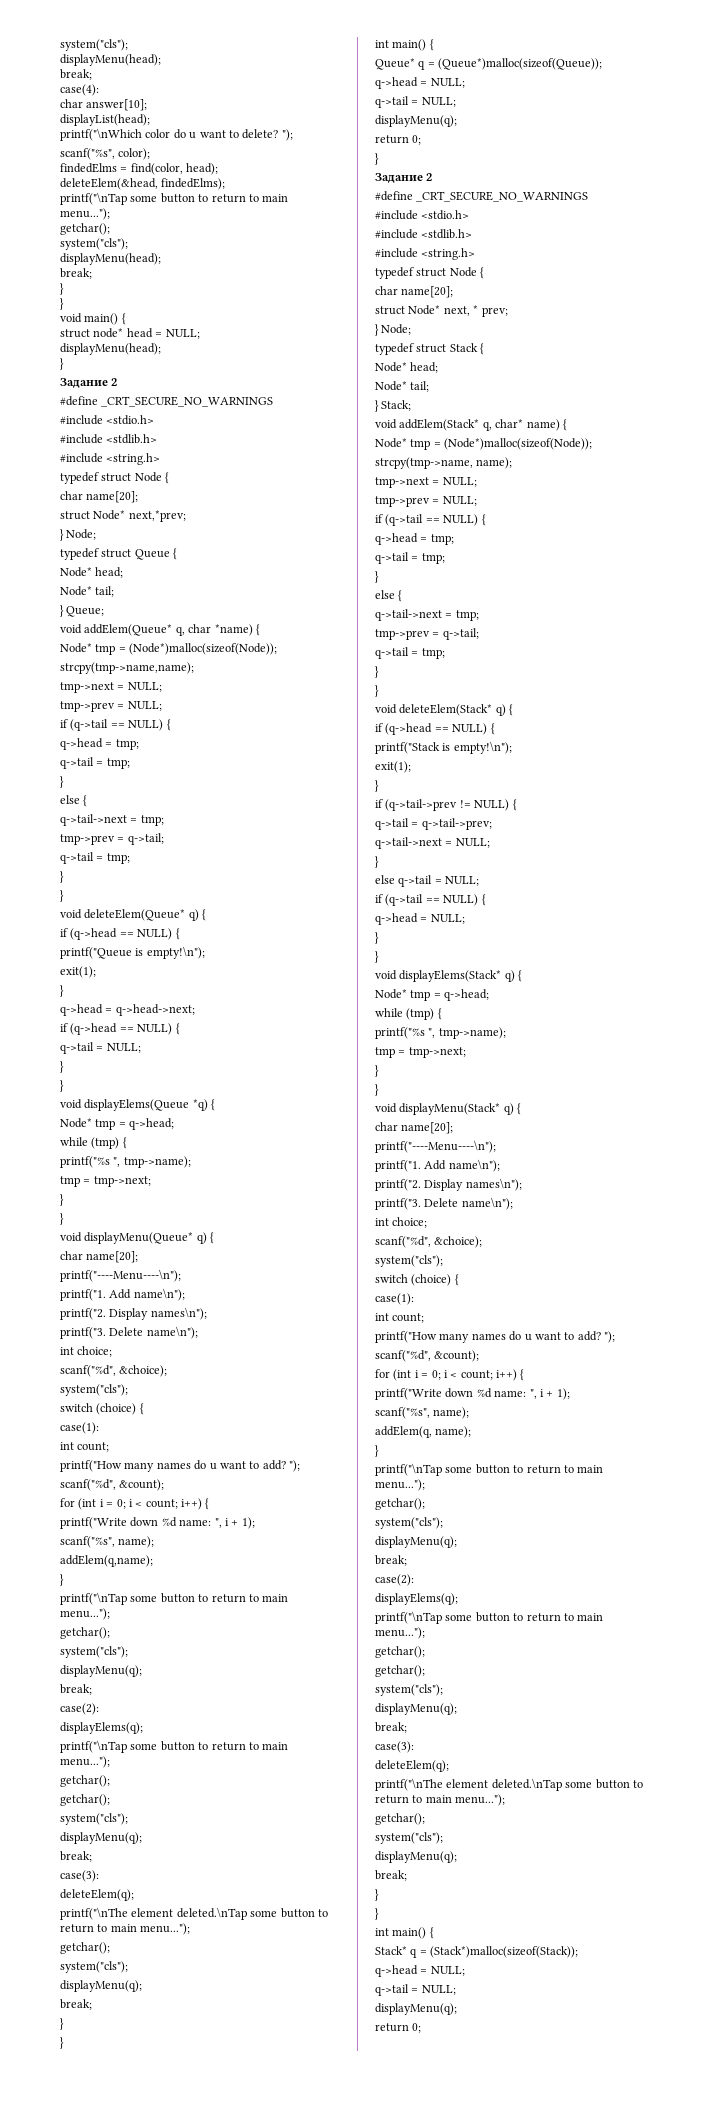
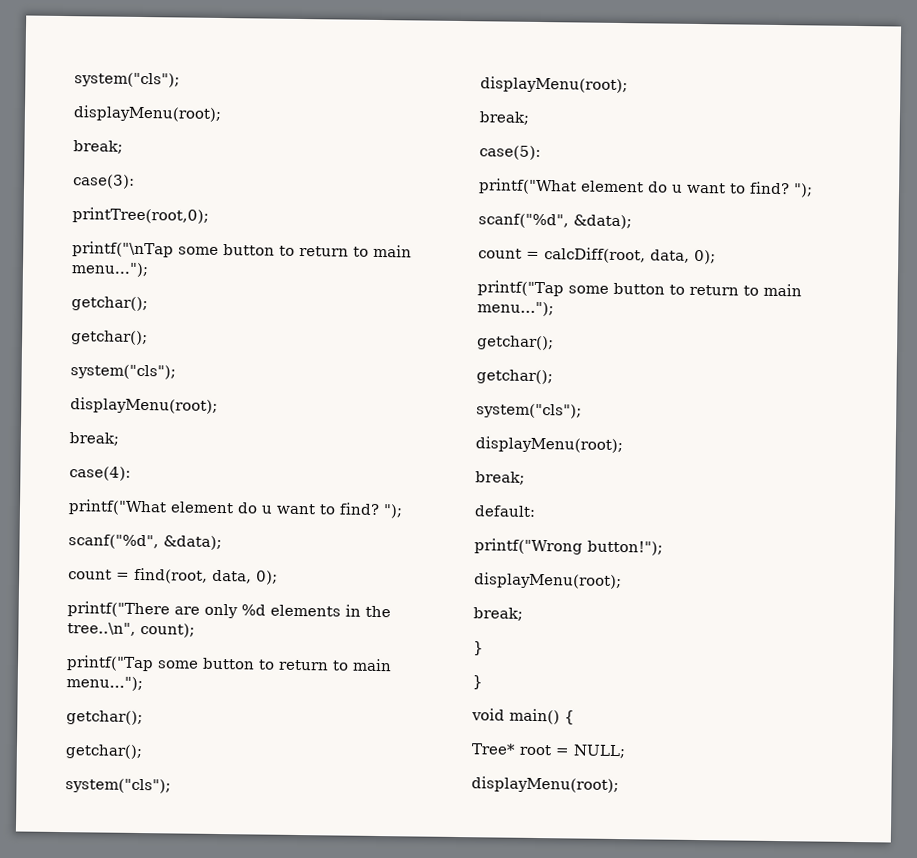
[60,39,128,51] [60,54,161,66] [60,69,92,80] [60,84,99,96] [60,99,148,111] [60,114,150,126] [60,128,293,141] [60,148,151,160] [60,163,219,175] [60,178,226,190] [60,192,289,205] [60,208,110,220] [60,223,110,235] [60,238,128,250] [60,253,161,265] [60,268,92,279] [60,283,64,295] [60,298,64,310] [60,313,126,325] [60,328,200,339] [60,343,161,355] [60,358,64,370] [60,378,118,389] [60,396,274,407] [60,415,155,425] [60,434,158,444] [60,453,161,465] [60,472,170,484] [60,491,139,503] [60,510,186,522] [60,529,97,541] [60,548,178,560] [60,567,124,578] [60,586,115,597] [60,605,105,617] [60,624,260,636] [60,643,278,655] [60,662,194,674] [60,682,162,693] [60,701,162,712] [60,719,171,731] [60,738,139,750] [60,757,130,769] [60,776,64,788] [60,795,88,807] [60,814,164,826] [60,833,164,845] [60,852,130,864] [60,871,64,883] [60,890,64,902] [60,909,207,921] [60,928,180,940] [60,946,205,959] [60,966,96,978] [60,985,64,997] [60,1004,195,1016] [60,1023,180,1035] [60,1042,141,1054] [60,1061,64,1073] [60,1080,64,1092] [60,1099,216,1111] [60,1118,175,1130] [60,1137,127,1149] [60,1156,191,1168] [60,1176,151,1187] [60,1194,64,1206] [60,1213,64,1225] [60,1232,215,1244] [60,1251,139,1263] [60,1269,181,1282] [60,1288,185,1301] [60,1307,207,1320] [60,1326,198,1339] [60,1346,113,1357] [60,1365,168,1377] [60,1384,128,1396] [60,1403,144,1415] [60,1422,99,1434] [60,1442,110,1452] [60,1460,300,1472] [60,1479,165,1491] [60,1498,210,1510] [60,1517,255,1529] [60,1536,155,1548] [60,1555,153,1567] [60,1574,64,1586] [60,1592,289,1605] [60,1608,110,1620] [60,1627,110,1639] [60,1646,128,1658] [60,1665,142,1677] [60,1684,92,1695] [60,1703,99,1715] [60,1722,143,1734] system("cls"); // displayMenu(head); // break; // case(4): // char answer[10]; // displayList(head); // printf("\nWhich color do u want to delete? "); // scanf("%s", color); // findedElms = find(color, head); // deleteElem(&head, findedElms); // printf("\nTap some button to return to main menu..."); // getchar(); // system("cls"); // displayMenu(head); // break; // } // } // void main() { // struct node* head = NULL; // displayMenu(head); // } // Задание 2 // #define _CRT_SECURE_NO_WARNINGS // #include <stdio.h> // #include <stdlib.h> // #include <string.h> // typedef struct Node { // char name[20]; // struct Node* next,*prev; // } Node; // typedef struct Queue { // Node* head; // Node* tail; // } Queue; // void addElem(Queue* q, char *name) { // Node* tmp = (Node*)malloc(sizeof(Node)); // strcpy(tmp->name,name); // tmp->next = NULL; // tmp->prev = NULL; // if (q->tail == NULL) { // q->head = tmp; // q->tail = tmp; // } // else { // q->tail->next = tmp; // tmp->prev = q->tail; // q->tail = tmp; // } // } // void deleteElem(Queue* q) { // if (q->head == NULL) { // printf("Queue is empty!\n"); // exit(1); // } // q->head = q->head->next; // if (q->head == NULL) { // q->tail = NULL; // } // } // void displayElems(Queue *q) { // Node* tmp = q->head; // while (tmp) { // printf("%s ", tmp->name); // tmp = tmp->next; // } // } // void displayMenu(Queue* q) { // char name[20]; // printf("----Menu----\n"); // printf("1. Add name\n"); // printf("2. Display names\n"); // printf("3. Delete name\n"); // int choice; // scanf("%d", &choice); // system("cls"); // switch (choice) { // case(1): // int count; // printf("How many names do u want to add? "); // scanf("%d", &count); // for (int i = 0; i < count; i++) { // printf("Write down %d name: ", i + 1); // scanf("%s", name); // addElem(q,name); // } // printf("\nTap some button to return to main menu..."); // getchar(); // system("cls"); // displayMenu(q); // break; // case(2): // displayElems(q); -> [74,72,180,88] [73,105,222,122] [73,140,123,154] [72,174,135,189] [72,207,209,224] system("cls"); // displayMenu(root); // break; // case(3): // printTree(root,0);
[60,1832,142,1844] [60,1851,92,1862] [60,1870,99,1882] [60,1889,134,1901] [60,1907,328,1920] [60,1923,191,1935] [60,1942,110,1954] [60,1961,128,1973] [60,1980,142,1992] [60,1999,92,2010] [60,2018,64,2030] [60,2037,64,2049] [375,39,434,51] [375,58,603,70] [375,77,465,89] [375,96,456,108] [375,115,457,127] [375,135,422,145] [375,153,379,165] [375,173,433,184] [375,191,589,202] [375,210,470,220] [375,229,473,239] [375,248,476,260] [375,267,485,279] [375,286,454,298] [375,305,508,317] [375,324,412,336] [375,343,485,355] [375,362,439,373] [375,381,430,392] [375,400,412,412] [375,419,567,431] [375,438,593,450] [375,457,513,469] [375,477,477,488] [375,496,477,507] [375,514,486,526] [375,533,454,545] [375,552,445,564] [375,571,379,583] [375,590,403,602] [375,609,479,621] [375,628,479,640] [375,647,445,659] [375,666,379,678] [375,685,379,697] [375,704,514,716] [375,723,495,735] [375,741,512,754] [375,761,411,773] [375,780,379,792] [375,799,517,811] [375,818,492,830] [375,837,490,849] [375,856,379,868] [375,875,480,887] [375,894,486,906] [375,913,465,925] [375,932,379,944] [375,951,379,963] [375,970,523,982] [375,989,490,1001] [375,1008,442,1020] [375,1027,506,1039] [375,1047,466,1058] [375,1065,379,1077] [375,1084,379,1096] [375,1103,522,1115] [375,1122,454,1134] [375,1140,496,1153] [375,1159,500,1172] [375,1178,522,1191] [375,1197,513,1210] [375,1217,428,1228] [375,1236,483,1248] [375,1255,443,1267] [375,1274,459,1286] [375,1293,414,1305] [375,1313,425,1323] [375,1331,615,1343] [375,1350,480,1362] [375,1369,525,1381] [375,1388,570,1400] [375,1407,470,1419] [375,1426,472,1438] [375,1445,379,1457] [375,1463,604,1476] [375,1479,425,1491] [375,1498,425,1510] [375,1517,443,1529] [375,1536,457,1548] [375,1555,407,1566] [375,1574,414,1586] [375,1593,458,1605] [375,1611,442,1624] displayMenu(q); // break; // case(3): // deleteElem(q); // printf("\nThe element deleted.\nTap some button to return to main menu..."); // getchar(); // system("cls"); // displayMenu(q); // break; // } // } // int main() { // Queue* q = (Queue*)malloc(sizeof(Queue)); // q->head = NULL; // q->tail = NULL; // displayMenu(q); // return 0; // } // Задание 2 // #define _CRT_SECURE_NO_WARNINGS // #include <stdio.h> // #include <stdlib.h> // #include <string.h> // typedef struct Node { // char name[20]; // struct Node* next, * prev; // } Node; // typedef struct Stack { // Node* head; // Node* tail; // } Stack; // void addElem(Stack* q, char* name) { // Node* tmp = (Node*)malloc(sizeof(Node)); // strcpy(tmp->name, name); // tmp->next = NULL; // tmp->prev = NULL; // if (q->tail == NULL) { // q->head = tmp; // q->tail = tmp; // } // else { // q->tail->next = tmp; // tmp->prev = q->tail; // q->tail = tmp; // } // } // void deleteElem(Stack* q) { // if (q->head == NULL) { // printf("Stack is empty!\n"); // exit(1); // } // if (q->tail->prev != NULL) { // q->tail = q->tail->prev; // q->tail->next = NULL; // } // else q->tail = NULL; // if (q->tail == NULL) { // q->head = NULL; // } // } // void displayElems(Stack* q) { // Node* tmp = q->head; // while (tmp) { // printf("%s ", tmp->name); // tmp = tmp->next; // } // } // void displayMenu(Stack* q) { // char name[20]; // printf("----Menu----\n"); // printf("1. Add name\n"); // printf("2. Display names\n"); // printf("3. Delete name\n"); // int choice; // scanf("%d", &choice); // system("cls"); // switch (choice) { // case(1): // int count; // printf("How many names do u want to add? "); // scanf("%d", &count); // for (int i = 0; i < count; i++) { // printf("Write down %d name: ", i + 1); // scanf("%s", name); // addElem(q, name); // } // printf("\nTap some button to return to main menu..."); // getchar(); // system("cls"); // displayMenu(q); // break; // case(2): // displayElems(q); // printf("\nTap -> [70,397,218,414] [69,432,119,446] [69,466,131,481] [68,499,403,519] [68,534,222,551] [68,567,278,585] [67,601,391,619] [67,622,195,638] [66,655,154,672] displayMenu(root); // break; // case(4): // printf("What element do u want to find? "); // scanf("%d", &data); // count = find(root, data, 0); // printf("There are only %d elements in the tree..\n", count); // printf("Tap
[375,1703,457,1715] [375,1722,407,1733] [375,1741,414,1753] [375,1760,449,1772] [375,1778,643,1791] [375,1794,506,1806] [375,1813,425,1825] [375,1832,443,1844] [375,1851,457,1863] [375,1870,407,1881] [375,1889,379,1901] [375,1908,379,1920] [375,1927,434,1939] [375,1946,579,1958] [375,1965,465,1977] [375,1984,456,1996] [375,2003,457,2015] [375,2023,422,2033] displayMenu(q); // break; // case(3): // deleteElem(q); // printf("\nThe element deleted.\nTap some button to return to main menu..."); // getchar(); // system("cls"); // displayMenu(q); // break; // } // } // int main() { // Stack* q = (Stack*)malloc(sizeof(Stack)); // q->head = NULL; // q->tail = NULL; // displayMenu(q); // return 0; -> [480,76,628,94] [479,111,529,125] [479,145,541,161] [478,178,813,198] [478,213,632,230] [478,247,716,265] [477,280,802,297] [477,301,554,317] [477,335,554,351] [476,369,553,385] [476,403,582,419] [475,436,623,454] [475,471,525,485] [474,505,536,517] [474,538,663,556] [474,572,622,590] [473,607,523,621] [473,641,484,656] [472,675,483,690] [471,708,575,725] [471,743,626,759] [471,776,619,794] displayMenu(root); // break; // case(5): // printf("What element do u want to find? "); // scanf("%d", &data); // count = calcDiff(root, data, 0); // printf("Tap some button to return to main menu..."); // getchar(); // getchar(); // system("cls"); // displayMenu(root); // break; // default: // printf("Wrong button!"); // displayMenu(root); // break; // } // } // void main() { // Tree* root = NULL; // displayMenu(root);

